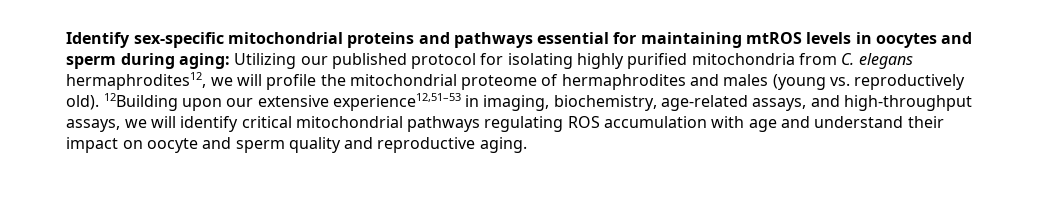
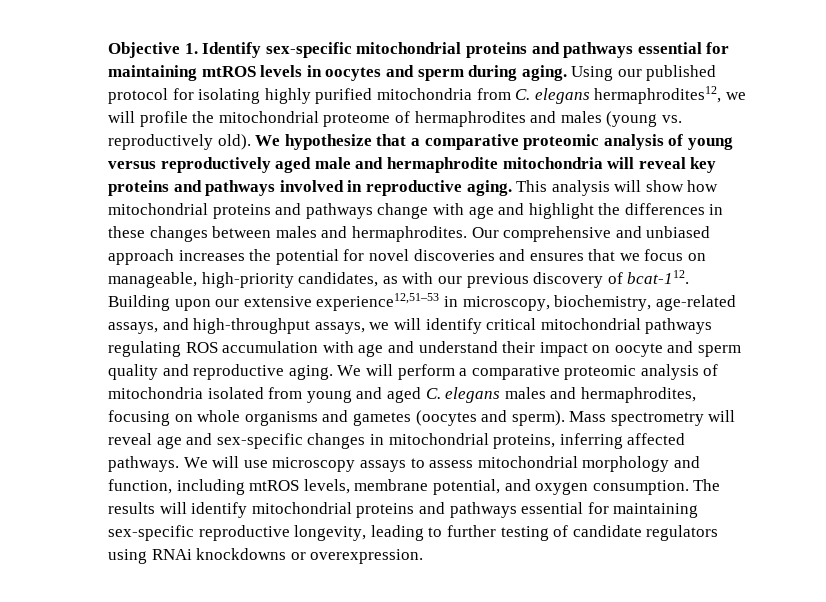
(66, 40) none -> [107,42,198,58] Objective 1.
[178,53,297,69] aging: Utilizing -> [521,65,614,81] aging. Using
[103,93,178,111] 12Building -> [255,134,733,150] [107,157,717,173] [107,180,719,196] [107,203,724,219] [107,226,711,242] [107,249,707,265] [107,270,690,288] [107,295,170,311] We hypothesize that a comparative proteomic analysis of young versus reproductively aged male and hermaphrodite mitochondria will reveal key proteins and pathways involved in reproductive aging. This analysis will show how mitochondrial proteins and pathways change with age and highlight the differences in these changes between males and hermaphrodites. Our comprehensive and unbiased approach increases the potential for novel discoveries and ensures that we focus on manageable, high-priority candidates, as with our previous discovery of bcat-112. Building
[483,95,550,111] imaging, -> [462,296,550,311] microscopy,
(527, 145) none -> [337,364,719,380] [107,387,696,403] [107,410,736,426] [107,433,686,449] [107,456,700,472] [107,479,721,495] [107,502,699,518] [107,525,719,541] [107,548,424,564] We will perform a comparative proteomic analysis of mitochondria isolated from young and aged C. elegans males and hermaphrodites, focusing on whole organisms and gametes (oocytes and sperm). Mass spectrometry will reveal age and sex-specific changes in mitochondrial proteins, inferring affected pathways. We will use microscopy assays to assess mitochondrial morphology and function, including mtROS levels, membrane potential, and oxygen consumption. The results will identify mitochondrial proteins and pathways essential for maintaining sex-specific reproductive longevity, leading to further testing of candidate regulators using RNAi knockdowns or overexpression.

